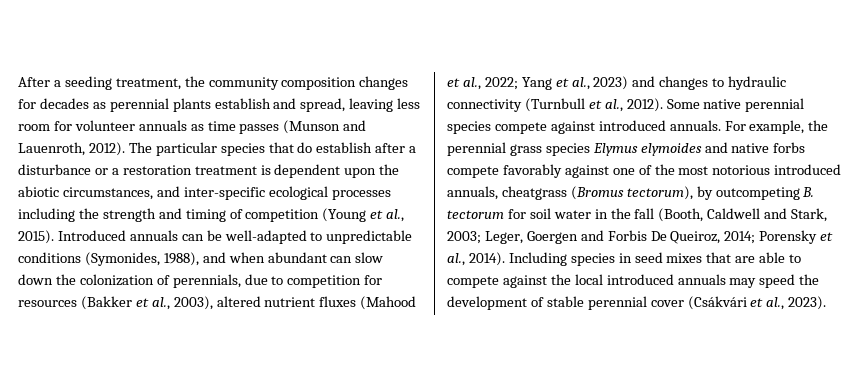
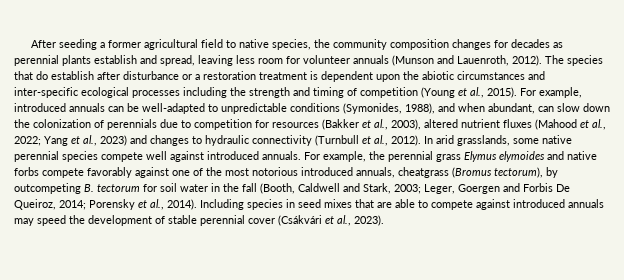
[53,76,181,90] a seeding treatment, -> [59,39,312,50] seeding a former agricultural field to native species,
[190,121,280,134] as time passes -> (389, 59) none
[155,142,217,156] particular -> (564, 59) none
[409,146,417,153] a -> (120, 76) none
[62,187,153,200] circumstances, -> [457,71,525,80] circumstances
[57,230,126,241] Introduced -> [520,87,582,98] [14,103,66,112] For example, introduced
[267,252,327,263] abundant -> [488,103,535,114] abundant,
[172,274,241,288] perennials, -> [107,119,157,130] perennials
[666,99,700,109] Some -> [424,135,539,146] In arid grasslands, some
(547, 128) none -> [146,151,167,160] well
[545,143,590,156] species -> (461, 158) none
[550,274,603,285] the local -> (510, 204) none

